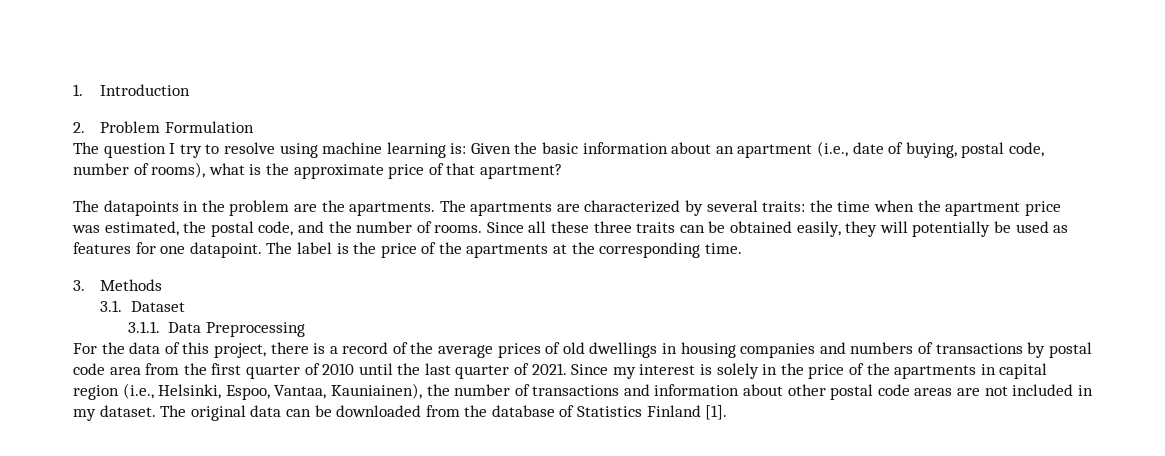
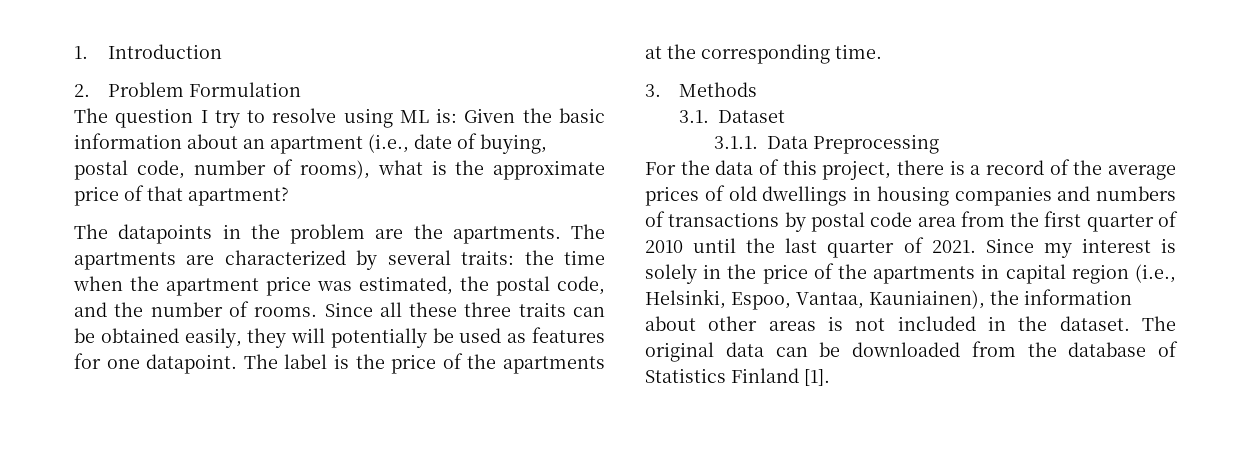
[322,142,446,158] machine learning -> [399,110,429,123] ML
[454,384,981,400] number of transactions and information about other postal code areas are -> [1024,289,1132,305] [645,316,843,331] information about other areas is
[73,409,96,421] my -> [1018,316,1048,331] the

